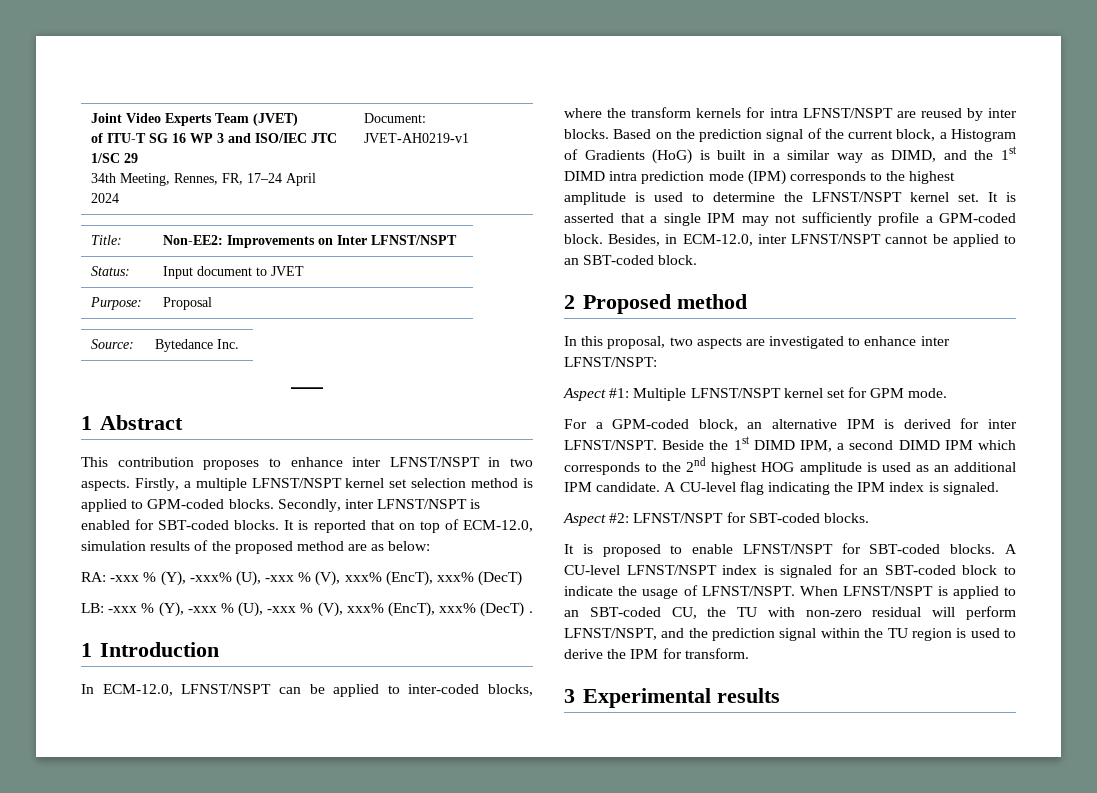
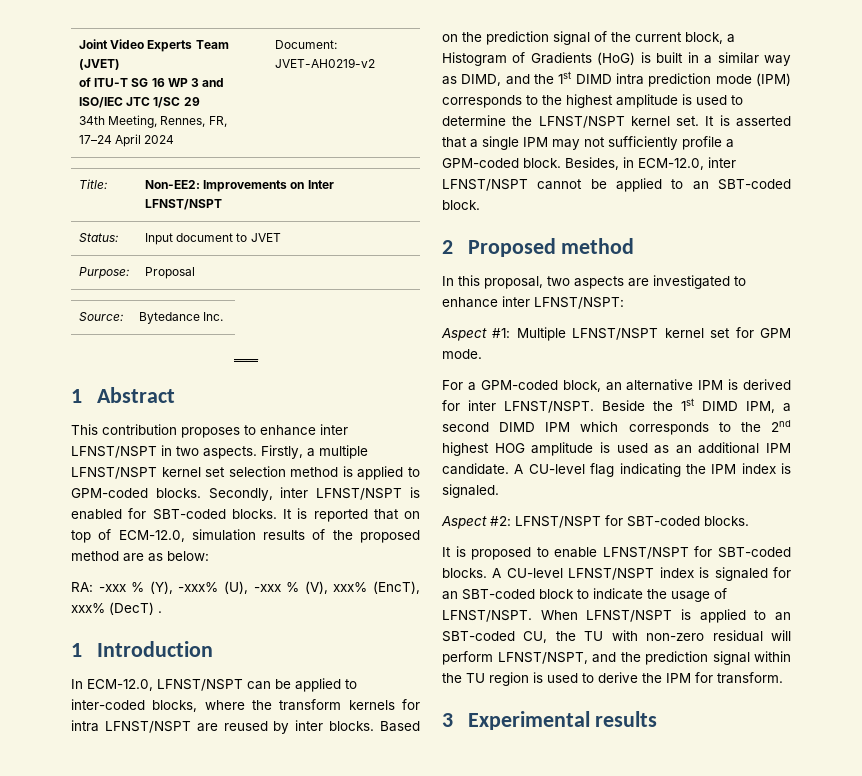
[364,133,470,143] JVET-AH0219-v1 -> [274,58,375,68] JVET-AH0219-v2
[81,602,525,617] // LB: -xxx % (Y), -xxx % (U), -xxx % (V), xxx% (EncT), xxx% (DecT) -> (154, 608) none

